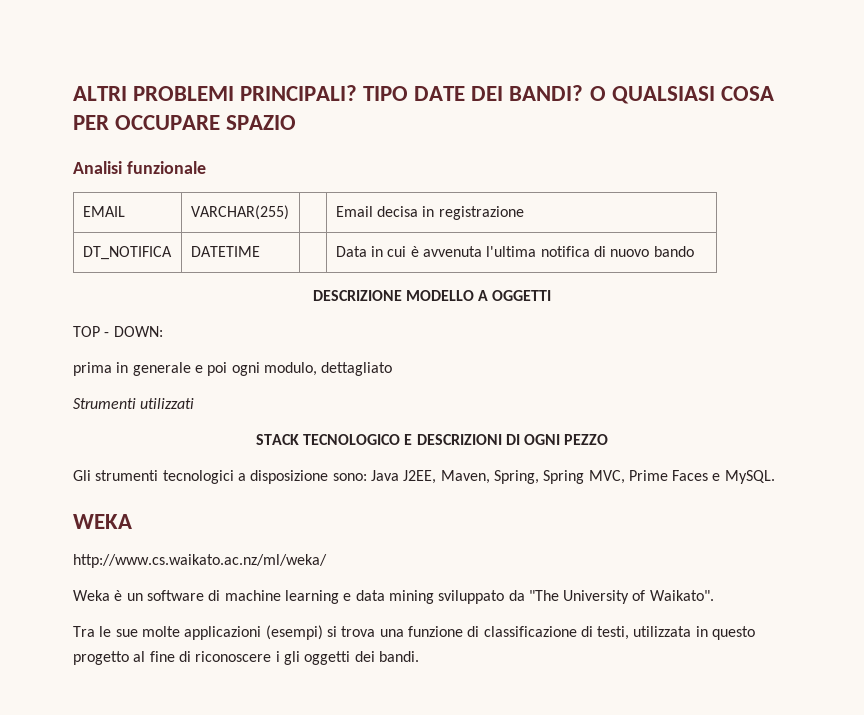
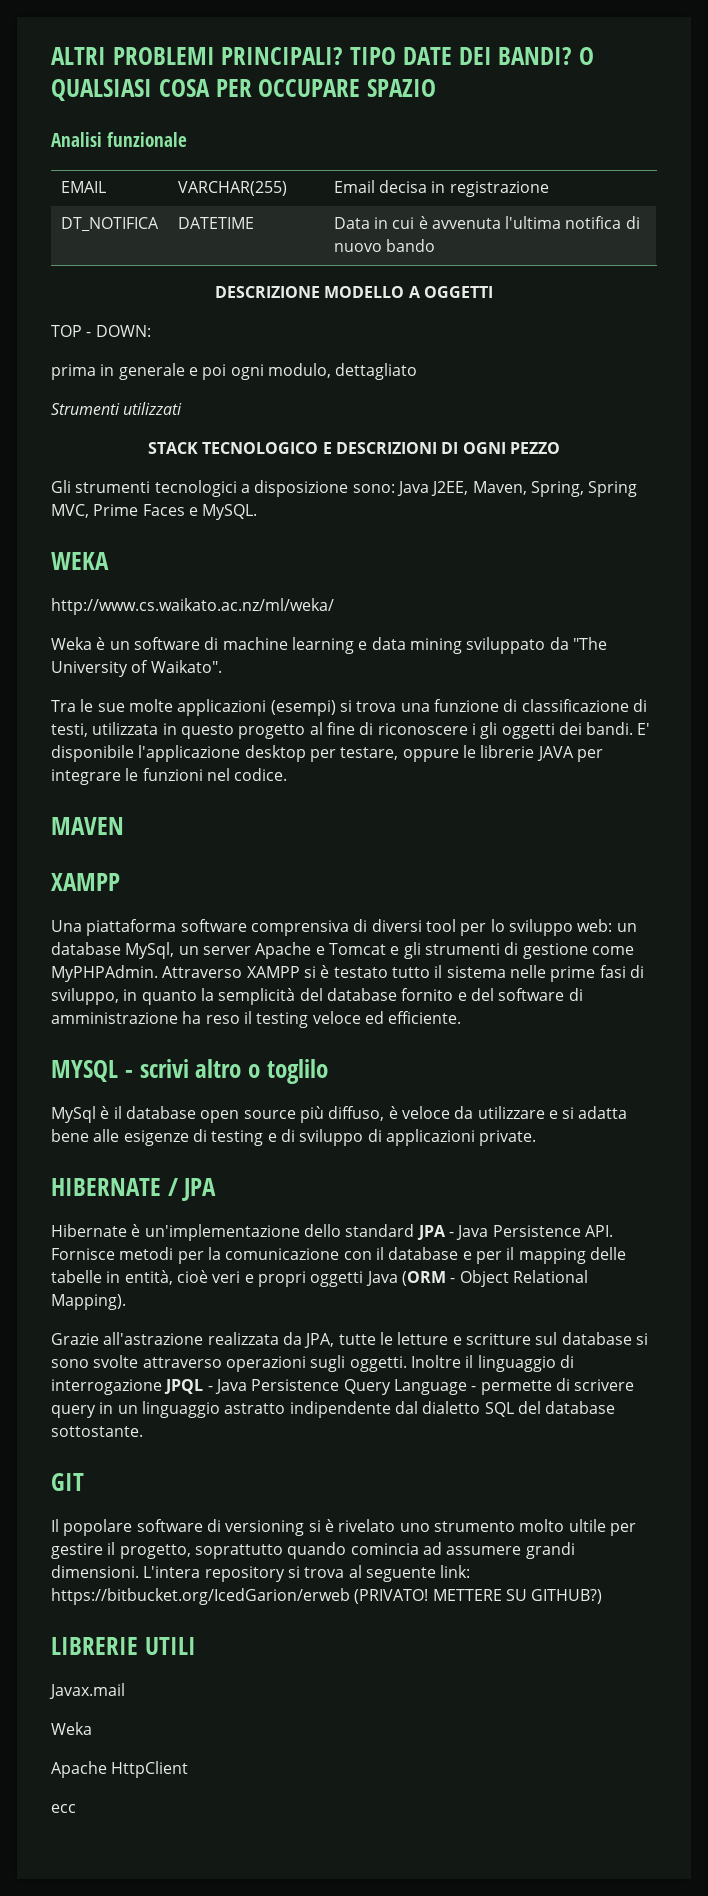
(419, 656) none -> [637,723,651,735] [51,745,603,762] [51,768,288,785] [51,817,124,835] [51,873,120,891] [51,919,637,936] [51,942,634,959] [51,965,644,982] [51,988,583,1005] [51,1011,462,1028] [51,1059,328,1084] [51,1106,628,1123] [51,1129,537,1146] [51,1178,217,1201] [51,1224,613,1241] [51,1247,626,1264] [51,1270,588,1287] [51,1294,126,1310] [51,1332,648,1348] [51,1355,574,1372] [51,1378,635,1395] [51,1401,616,1418] [51,1426,143,1437] [51,1473,84,1491] [51,1519,636,1536] [51,1542,575,1559] [51,1565,471,1582] [51,1588,603,1605] [51,1637,196,1655] [49,1683,125,1699] [51,1722,92,1735] [51,1761,189,1778] [51,1804,76,1813] E' disponibile l'applicazione desktop per testare, oppure le librerie JAVA per integrare le funzioni nel codice. // MAVEN // XAMPP // Una piattaforma software comprensiva di diversi tool per lo sviluppo web: un database MySql, un server Apache e Tomcat e gli strumenti di gestione come MyPHPAdmin. Attraverso XAMPP si è testato tutto il sistema nelle prime fasi di sviluppo, in quanto la semplicità del database fornito e del software di amministrazione ha reso il testing veloce ed efficiente. // MYSQL - scrivi altro o toglilo // MySql è il database open source più diffuso, è veloce da utilizzare e si adatta bene alle esigenze di testing e di sviluppo di applicazioni private. // HIBERNATE / JPA // Hibernate è un'implementazione dello standard JPA - Java Persistence API. Fornisce metodi per la comunicazione con il database e per il mapping delle tabelle in entità, cioè veri e propri oggetti Java (ORM - Object Relational Mapping). // Grazie all'astrazione realizzata da JPA, tutte le letture e scritture sul database si sono svolte attraverso operazioni sugli oggetti. Inoltre il linguaggio di interrogazione JPQL - Java Persistence Query Language - permette di scrivere query in un linguaggio astratto indipendente dal dialetto SQL del database sottostante. // GIT // Il popolare software di versioning si è rivelato uno strumento molto ultile per gestire il progetto, soprattutto quando comincia ad assumere grandi dimensioni. L'intera repository si trova al seguente link: https://bitbucket.org/IcedGarion/erweb (PRIVATO! METTERE SU GITHUB?) // LIBRERIE UTILI // Javax.mail // Weka // Apache HttpClient // ecc

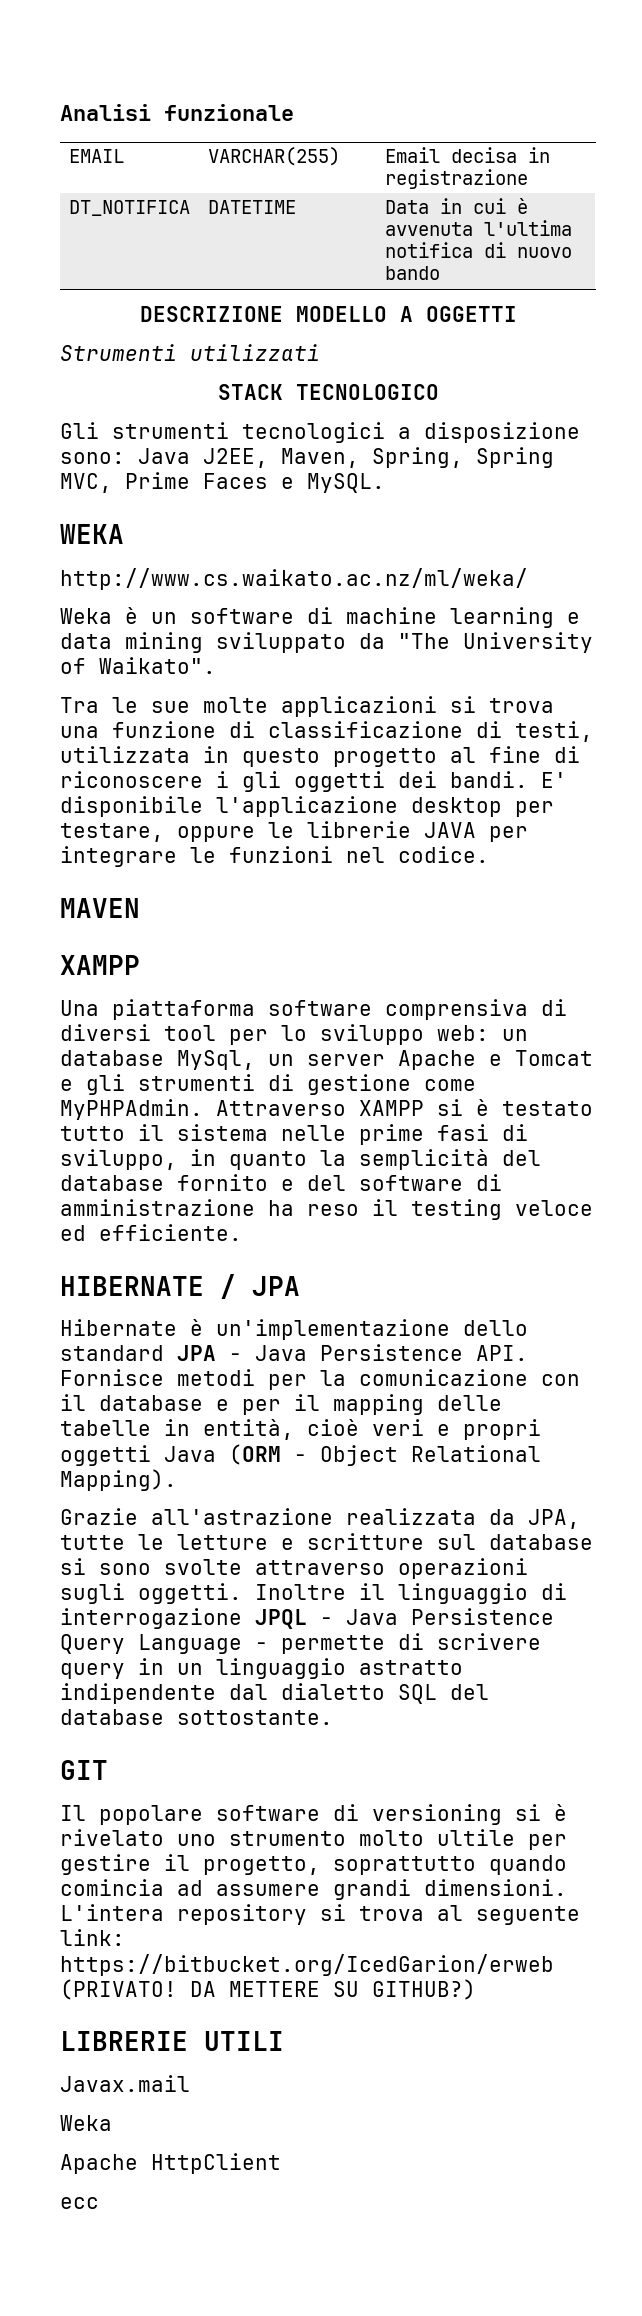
[51,47,595,65] [51,79,436,101] ALTRI PROBLEMI PRINCIPALI? TIPO DATE DEI BANDI? O QUALSIASI COSA PER OCCUPARE SPAZIO // -> (60, 112) none
[51,325,151,337] [51,363,418,380] // TOP - DOWN: // prima in generale e poi ogni modulo, dettagliato -> (517, 314) none
[322,442,560,454] E DESCRIZIONI DI OGNI PEZZO -> (439, 392) none
[270,700,336,716] (esempi) -> (437, 706) none
[51,1059,328,1084] [51,1106,628,1123] [51,1129,537,1146] // MYSQL - scrivi altro o toglilo // MySql è il database open source più diffuso, è veloce da utilizzare e si adatta bene alle esigenze di testing e di sviluppo di applicazioni private. -> (242, 1232) none
(429, 1596) none -> [190,1981,216,1997] DA

